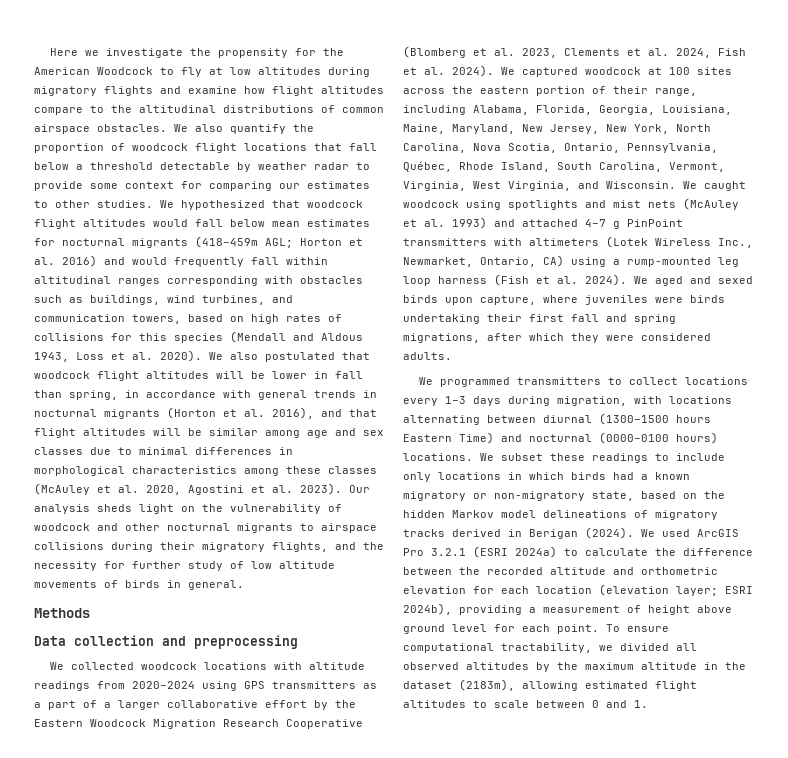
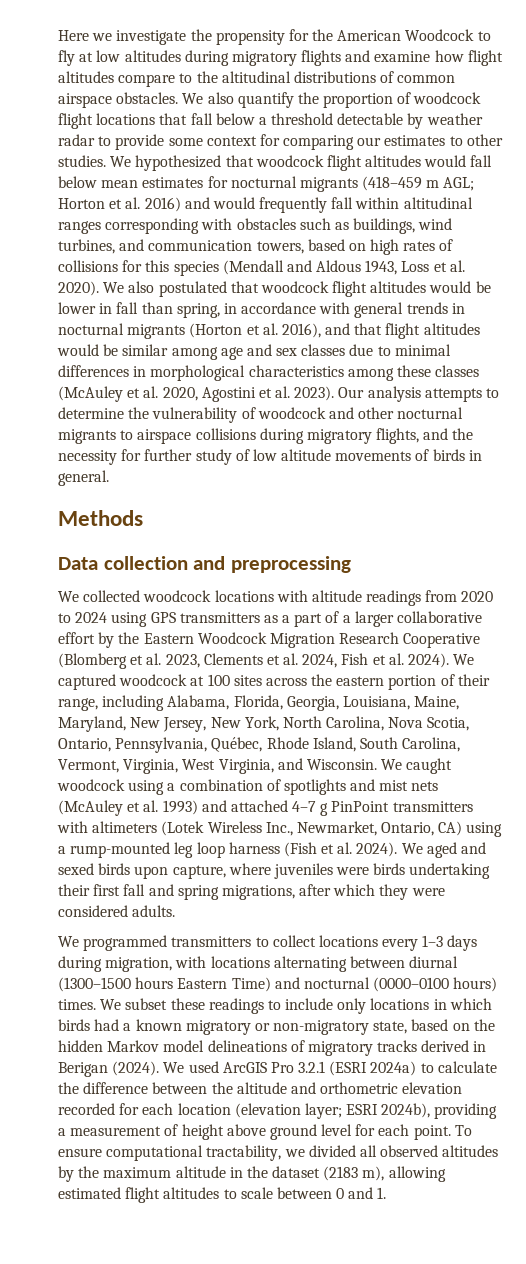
[195,236,258,248] (418–459m -> [362,176,440,191] (418–459 m
[216,371,244,379] will -> [429,281,472,293] would
[153,428,181,436] will -> [57,344,99,356] would
[97,504,195,514] sheds light on -> [424,388,500,402] [58,407,124,419] attempts to determine
[160,542,195,550] their -> (304, 436) none
[132,681,195,689] 2020–2024 -> [461,591,494,602] [58,612,108,623] 2020 to 2024
(501, 205) none -> [167,779,281,791] a combination of
[403,453,473,461] locations. -> [58,999,96,1010] times.
[487,567,543,575] recorded -> (233, 1088) none
(466, 590) none -> [58,1103,115,1115] recorded
[459,679,515,691] (2183m), -> [323,1166,385,1181] (2183 m),

